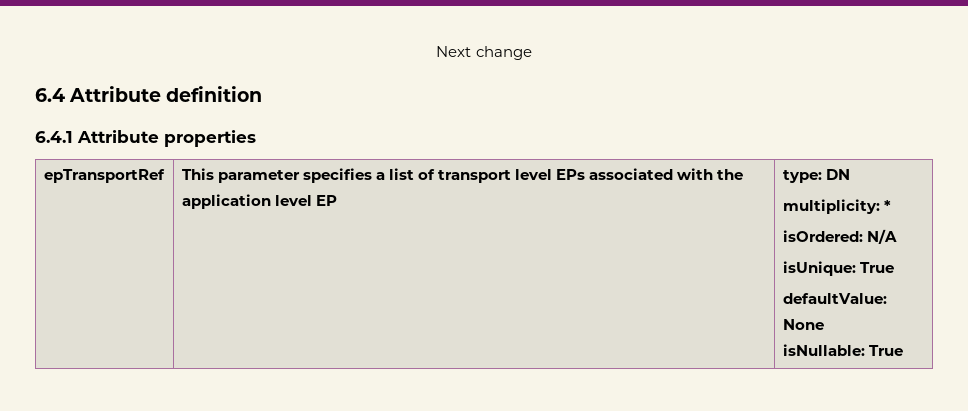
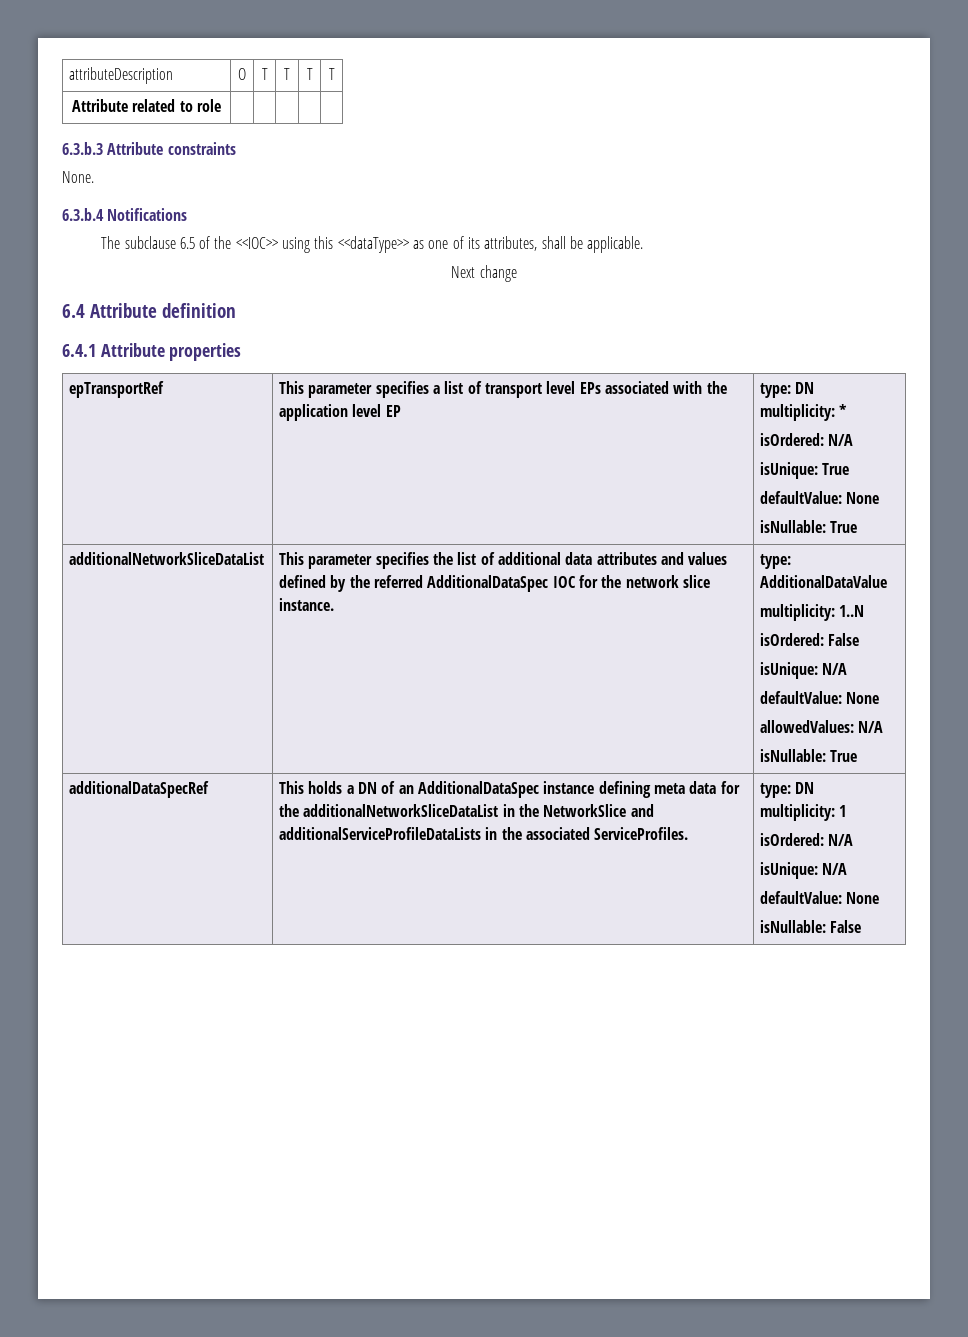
(436, 51) none -> [69,67,174,84] [238,68,246,80] [261,68,268,80] [284,68,290,80] [306,68,313,80] [328,68,335,80] [72,99,221,112] [62,142,236,155] [62,171,94,183] [62,208,188,221] [101,236,644,253] attributeDescription | O | T | T | T | T // Attribute related to role | | | | | // 6.3.b.3 Attribute constraints // None. // 6.3.b.4 Notifications // The subclause 6.5 of the <<IOC>> using this <<dataType>> as one of its attributes, shall be applicable. //
(903, 350) none -> [69,552,265,565] [279,552,728,569] [279,575,711,592] [279,598,335,611] [760,554,792,569] [760,575,888,588] [760,604,865,621] [760,633,860,646] [760,662,848,679] [760,691,880,704] [760,720,884,733] [760,749,858,762] [69,781,210,798] [279,781,740,798] [279,804,654,817] [279,827,689,840] [760,782,815,798] [760,804,847,821] [760,833,854,846] [760,862,848,879] [760,891,880,904] [760,920,862,933] // additionalNetworkSliceDataList | This parameter specifies the list of additional data attributes and values defined by the referred AdditionalDataSpec IOC for the network slice instance. | type: AdditionalDataValue // multiplicity: 1..N // isOrdered: False // isUnique: N/A // defaultValue: None // allowedValues: N/A // isNullable: True // additionalDataSpecRef | This holds a DN of an AdditionalDataSpec instance defining meta data for the additionalNetworkSliceDataList in the NetworkSlice and additionalServiceProfileDataLists in the associated ServiceProfiles. | type: DN // multiplicity: 1 // isOrdered: N/A // isUnique: N/A // defaultValue: None // isNullable: False

